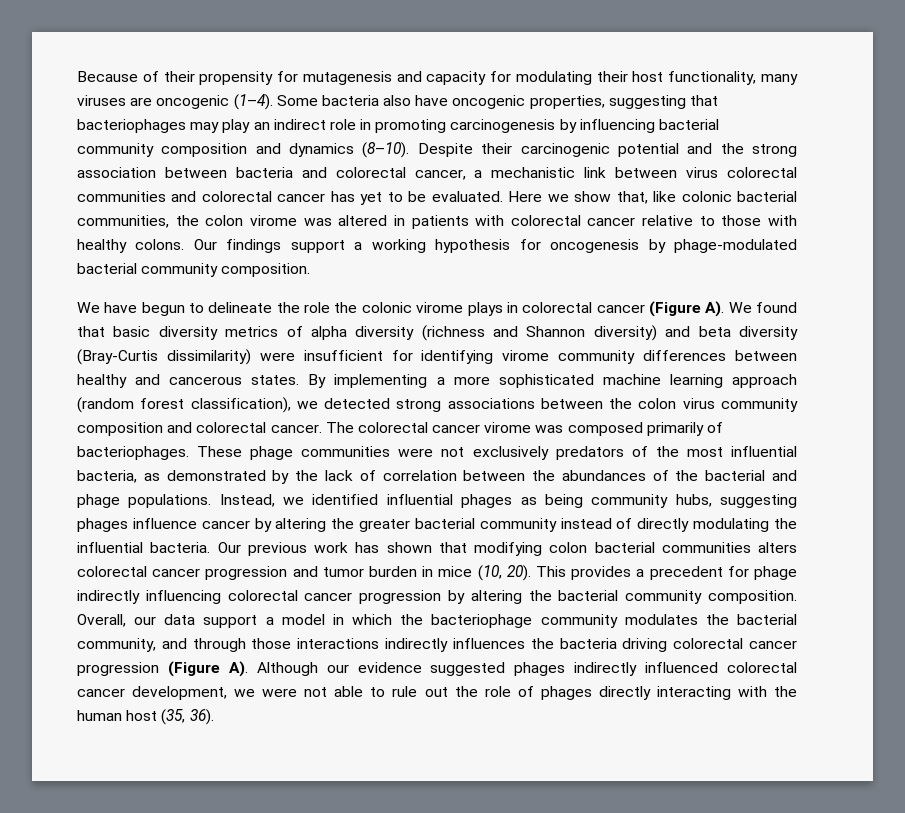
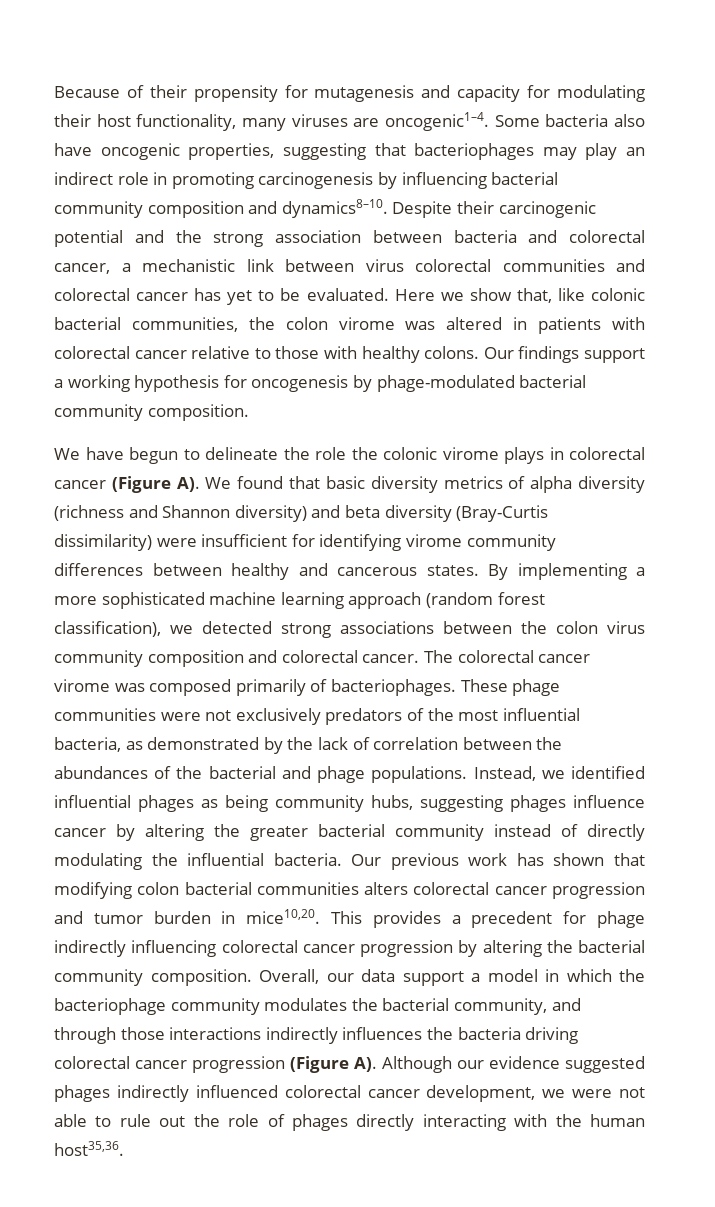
[156,94,273,110] oncogenic (1–4). -> [385,112,489,131] oncogenic1–4.
[289,142,410,158] dynamics (8–10). -> [281,199,388,218] dynamics8–10.
[438,565,531,581] mice (10, 20). -> [246,909,321,924] mice10,20.
[126,709,214,725] host (35, 36). -> [54,1141,124,1156] host35,36.

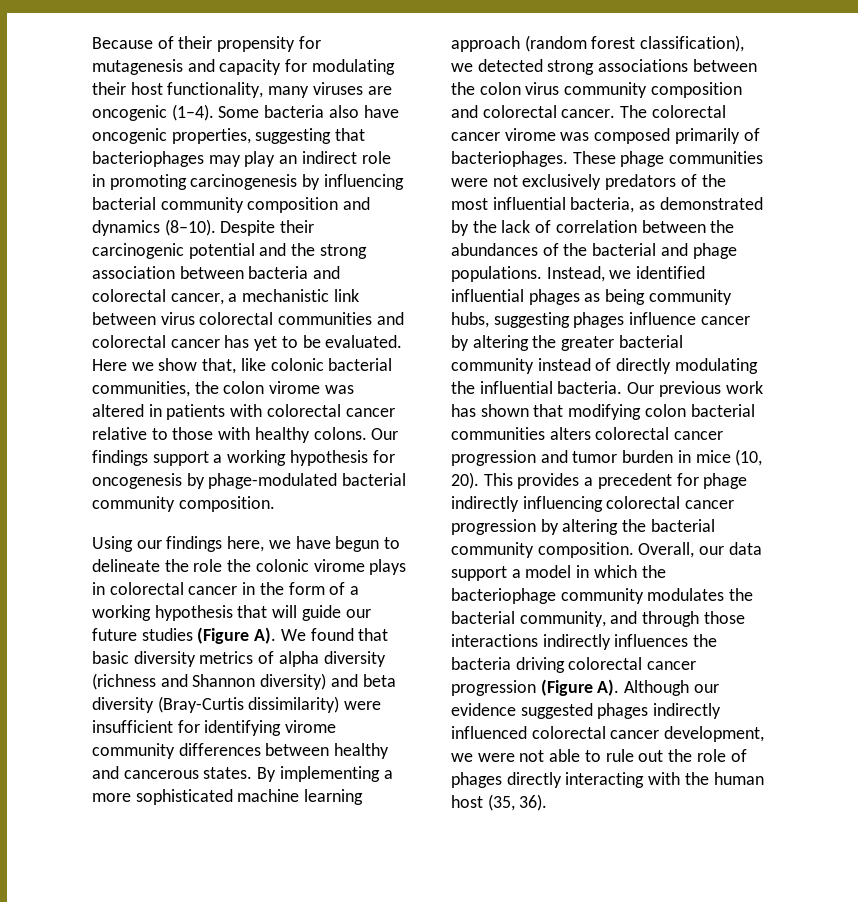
[385,112,489,131] oncogenic1–4. -> [92,104,214,121] oncogenic (1–4).
[281,199,388,218] dynamics8–10. -> [92,219,216,236] dynamics (8–10).
[54,448,80,460] We -> [92,536,291,552] Using our findings here, we
(106, 484) none -> [242,582,360,595] [92,605,371,621] [92,628,193,641] in the form of a working hypothesis that will guide our future studies
[246,909,321,924] mice10,20. -> [695,449,763,466] [451,472,479,489] mice (10, 20).
[54,1141,124,1156] host35,36. -> [451,794,548,811] host (35, 36).

